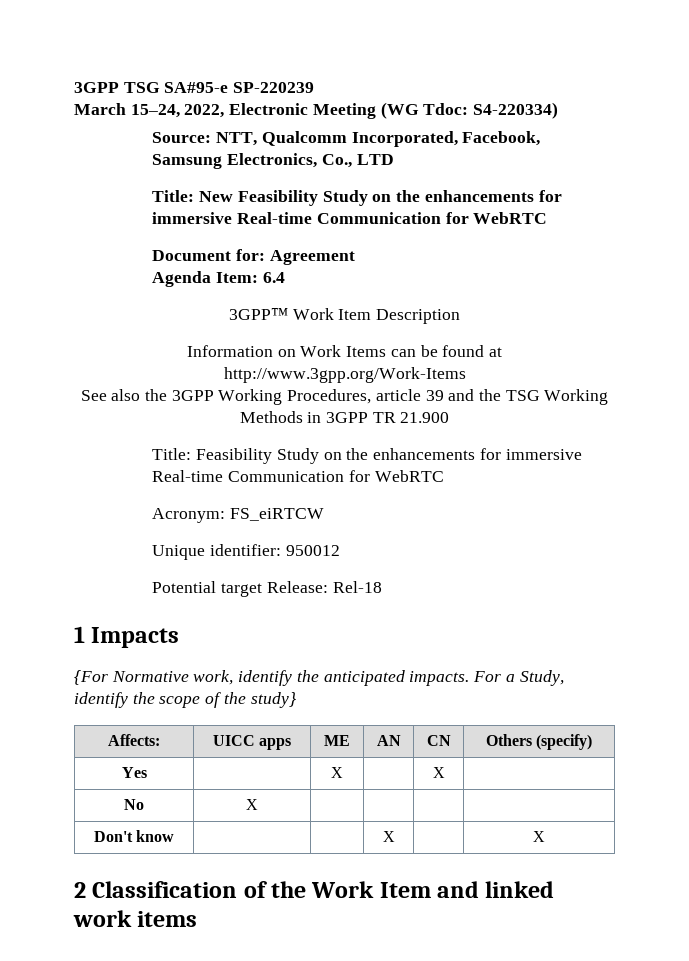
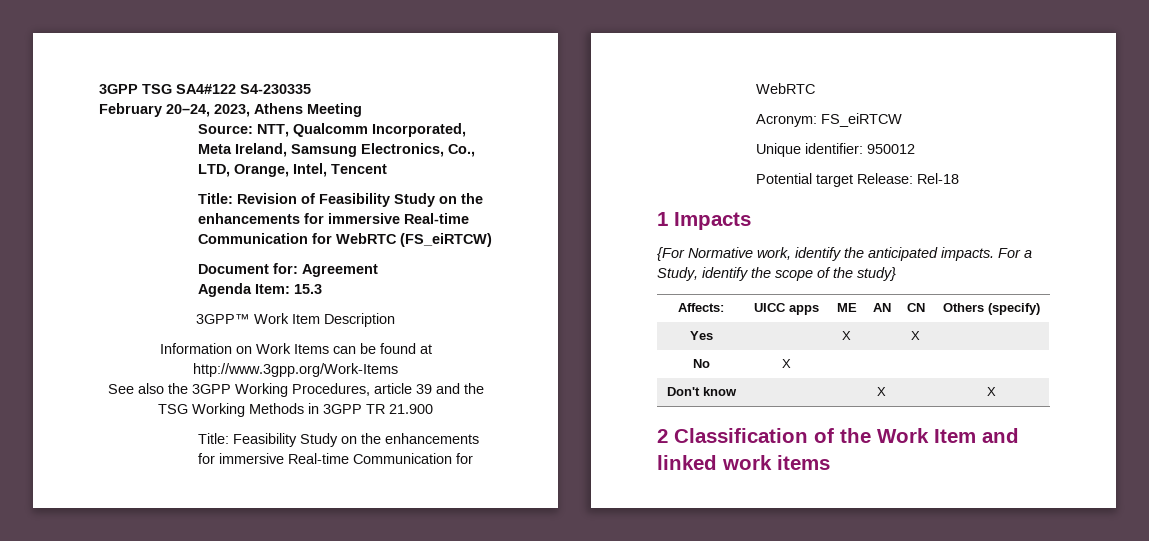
[164,82,315,93] [74,102,559,119] SA#95-e SP-220239 // March 15–24, 2022, Electronic Meeting (WG Tdoc: S4-220334) -> [176,84,311,94] [99,103,362,117] SA4#122 S4-230335 // February 20–24, 2023, Athens Meeting
[462,131,541,146] Facebook, -> [197,143,287,157] Meta Ireland,
[356,154,394,165] [152,190,234,202] LTD // Title: New -> [197,163,387,177] [197,193,315,204] LTD, Orange, Intel, Tencent // Title: Revision of
(548, 218) none -> [399,233,492,247] (FS_eiRTCW)
[262,272,285,283] 6.4 -> [293,284,322,294] 15.3

